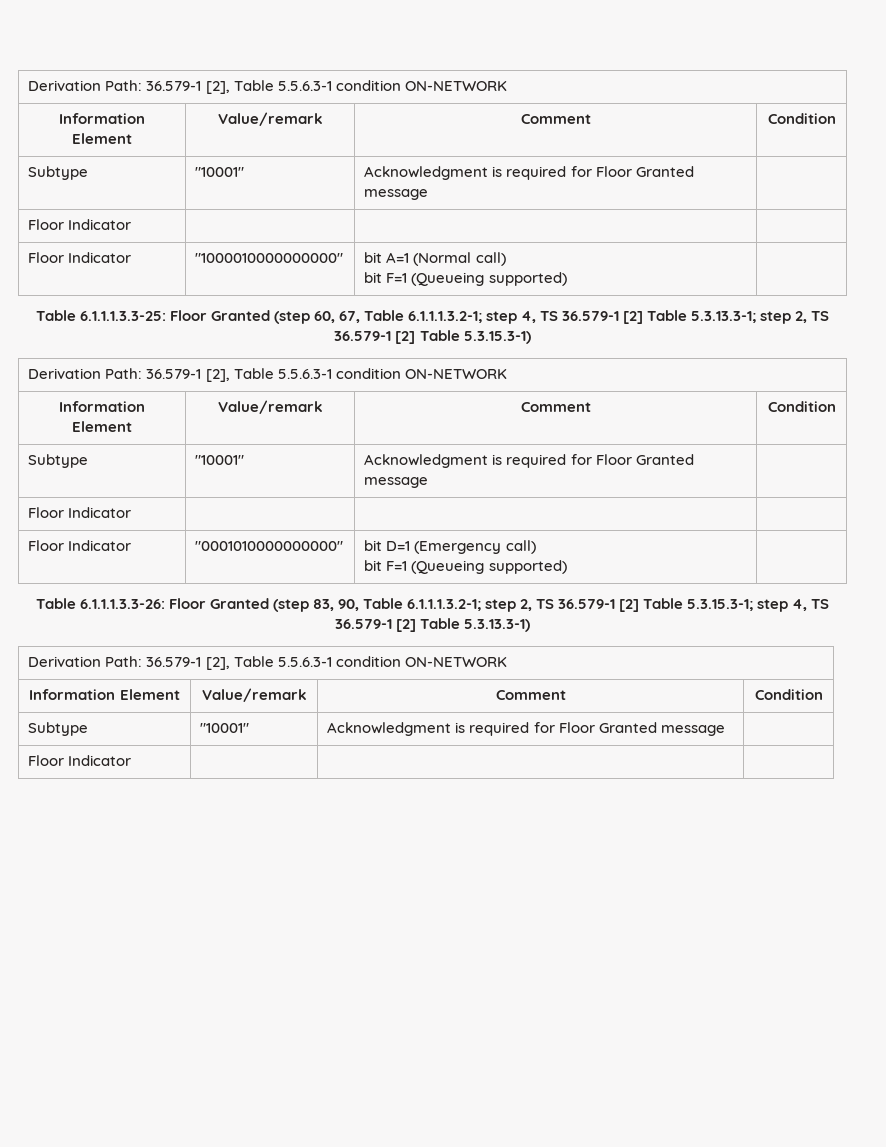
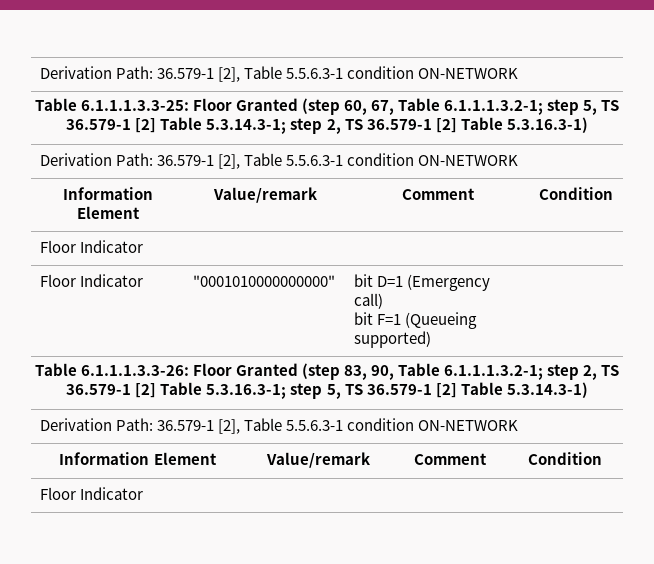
[28,80,507,94] [59,113,145,124] [72,133,132,144] [217,112,323,126] [520,114,591,124] [767,113,836,124] [28,166,89,180] [195,167,245,177] [364,166,694,180] [364,189,429,200] [28,219,132,230] [28,252,132,263] [195,253,344,263] [364,252,506,266] [364,272,567,286] Derivation Path: 36.579-1 [2], Table 5.5.6.3-1 condition ON-NETWORK // Information Element | Value/remark | Comment | Condition // Subtype | "10001" | Acknowledgment is required for Floor Granted message | // Floor Indicator | | | // Floor Indicator | "1000010000000000" | bit A=1 (Normal call) // bit F=1 (Queueing supported) | -> [39,66,519,82] Derivation Path: 36.579-1 [2], Table 5.5.6.3-1 condition ON-NETWORK
[521,310,830,324] [334,330,531,344] 4, TS 36.579-1 [2] Table 5.3.13.3-1; step 2, TS 36.579-1 [2] Table 5.3.15.3-1) -> [583,100,620,115] [66,117,588,134] 5, TS 36.579-1 [2] Table 5.3.14.3-1; step 2, TS 36.579-1 [2] Table 5.3.16.3-1)
[28,454,89,468] [195,455,245,465] [364,454,694,468] [364,477,429,488] // Subtype | "10001" | Acknowledgment is required for Floor Granted message | -> (613, 193) none
[687,599,830,612] [334,618,531,632] 5.3.15.3-1; step 4, TS 36.579-1 [2] Table 5.3.13.3-1) -> [206,382,588,399] 5.3.16.3-1; step 5, TS 36.579-1 [2] Table 5.3.14.3-1)
[28,722,89,736] [200,723,250,733] [327,722,725,736] // Subtype | "10001" | Acknowledgment is required for Floor Granted message | -> (602, 458) none

